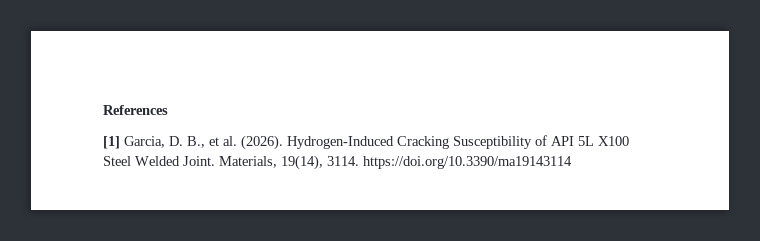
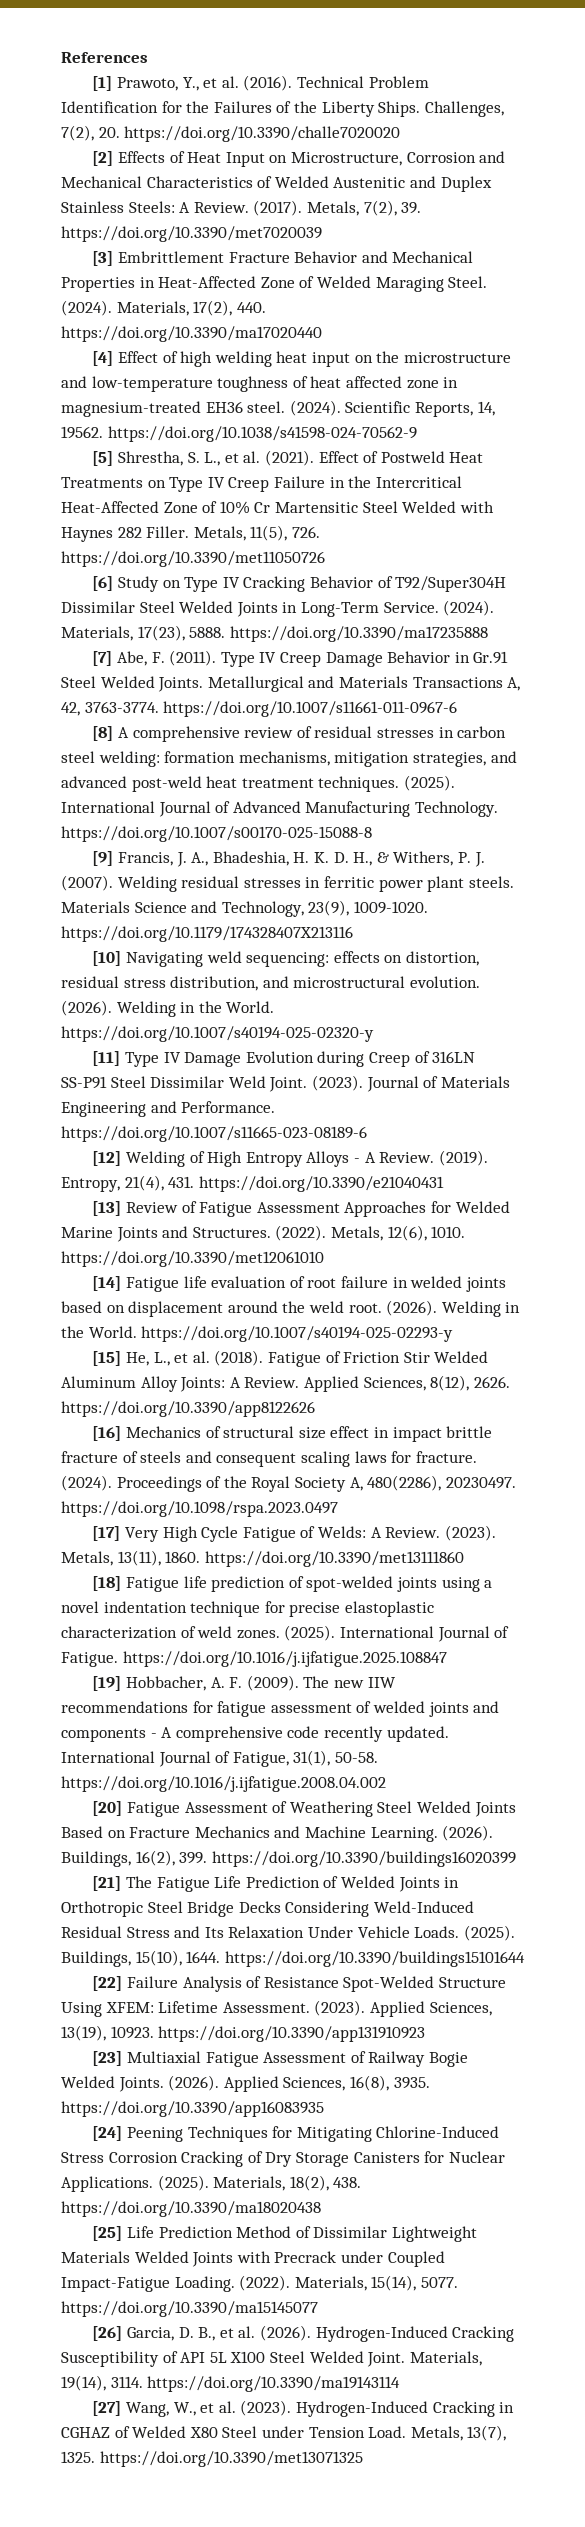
(120, 142) none -> [117,75,429,91] [61,101,504,117] [61,125,401,142] [92,151,506,167] [61,176,492,192] [61,200,422,216] [61,226,322,242] [92,251,474,266] [61,276,488,292] [61,300,266,316] [61,326,322,342] [92,351,511,367] [61,376,459,392] [61,400,495,417] [61,426,417,442] [92,450,484,466] [61,476,462,492] [61,501,494,515] [61,525,320,542] [61,551,325,567] [92,576,507,592] [61,600,495,617] [61,625,488,642] [92,650,509,667] [61,676,521,692] [61,701,458,717] [92,726,507,742] [61,751,517,767] [61,775,455,792] [61,801,498,817] [61,826,372,842] [92,851,485,867] [61,875,514,892] [61,900,428,917] [61,926,353,942] [92,951,480,967] [61,976,480,991] [61,1000,275,1017] [61,1026,374,1042] [92,1051,476,1067] [61,1075,510,1092] [61,1101,276,1117] [61,1126,367,1142] [92,1150,488,1167] [61,1175,444,1192] [92,1201,510,1217] [61,1225,466,1242] [61,1251,324,1267] [92,1276,506,1292] [61,1300,521,1317] [61,1326,454,1342] [92,1350,489,1367] [61,1375,510,1392] [61,1401,315,1417] [92,1426,493,1442] [61,1451,477,1467] [61,1475,516,1492] [61,1501,338,1517] [92,1525,496,1542] [61,1550,464,1567] [92,1576,493,1592] [61,1601,434,1617] [61,1625,510,1642] [61,1651,447,1667] [92,1675,396,1691] [61,1701,500,1717] [61,1726,449,1742] [61,1750,378,1767] [61,1776,386,1792] [92,1801,516,1817] [61,1825,494,1842] [61,1850,516,1867] [92,1876,460,1892] [61,1901,474,1917] [61,1925,515,1941] [61,1950,525,1967] [92,1976,507,1992] [61,2000,492,2017] [61,2025,426,2042] [92,2051,469,2067] [61,2075,430,2092] [61,2101,324,2117] [92,2126,500,2142] [61,2151,505,2167] [61,2175,362,2192] [61,2201,321,2217] [92,2226,478,2242] [61,2251,445,2267] [61,2275,458,2292] [61,2301,318,2317] [92,2326,123,2341] Prawoto, Y., et al. (2016). Technical Problem Identification for the Failures of the Liberty Ships. Challenges, 7(2), 20. https://doi.org/10.3390/challe7020020 // [2] Effects of Heat Input on Microstructure, Corrosion and Mechanical Characteristics of Welded Austenitic and Duplex Stainless Steels: A Review. (2017). Metals, 7(2), 39. https://doi.org/10.3390/met7020039 // [3] Embrittlement Fracture Behavior and Mechanical Properties in Heat-Affected Zone of Welded Maraging Steel. (2024). Materials, 17(2), 440. https://doi.org/10.3390/ma17020440 // [4] Effect of high welding heat input on the microstructure and low-temperature toughness of heat affected zone in magnesium-treated EH36 steel. (2024). Scientific Reports, 14, 19562. https://doi.org/10.1038/s41598-024-70562-9 // [5] Shrestha, S. L., et al. (2021). Effect of Postweld Heat Treatments on Type IV Creep Failure in the Intercritical Heat-Affected Zone of 10% Cr Martensitic Steel Welded with Haynes 282 Filler. Metals, 11(5), 726. https://doi.org/10.3390/met11050726 // [6] Study on Type IV Cracking Behavior of T92/Super304H Dissimilar Steel Welded Joints in Long-Term Service. (2024). Materials, 17(23), 5888. https://doi.org/10.3390/ma17235888 // [7] Abe, F. (2011). Type IV Creep Damage Behavior in Gr.91 Steel Welded Joints. Metallurgical and Materials Transactions A, 42, 3763-3774. https://doi.org/10.1007/s11661-011-0967-6 // [8] A comprehensive review of residual stresses in carbon steel welding: formation mechanisms, mitigation strategies, and advanced post-weld heat treatment techniques. (2025). International Journal of Advanced Manufacturing Technology. https://doi.org/10.1007/s00170-025-15088-8 // [9] Francis, J. A., Bhadeshia, H. K. D. H., & Withers, P. J. (2007). Welding residual stresses in ferritic power plant steels. Materials Science and Technology, 23(9), 1009-1020. https://doi.org/10.1179/174328407X213116 // [10] Navigating weld sequencing: effects on distortion, residual stress distribution, and microstructural evolution. (2026). Welding in the World. https://doi.org/10.1007/s40194-025-02320-y // [11] Type IV Damage Evolution during Creep of 316LN SS-P91 Steel Dissimilar Weld Joint. (2023). Journal of Materials Engineering and Performance. https://doi.org/10.1007/s11665-023-08189-6 // [12] Welding of High Entropy Alloys - A Review. (2019). Entropy, 21(4), 431. https://doi.org/10.3390/e21040431 // [13] Review of Fatigue Assessment Approaches for Welded Marine Joints and Structures. (2022). Metals, 12(6), 1010. https://doi.org/10.3390/met12061010 // [14] Fatigue life evaluation of root failure in welded joints based on displacement around the weld root. (2026). Welding in the World. https://doi.org/10.1007/s40194-025-02293-y // [15] He, L., et al. (2018). Fatigue of Friction Stir Welded Aluminum Alloy Joints: A Review. Applied Sciences, 8(12), 2626. https://doi.org/10.3390/app8122626 // [16] Mechanics of structural size effect in impact brittle fracture of steels and consequent scaling laws for fracture. (2024). Proceedings of the Royal Society A, 480(2286), 20230497. https://doi.org/10.1098/rspa.2023.0497 // [17] Very High Cycle Fatigue of Welds: A Review. (2023). Metals, 13(11), 1860. https://doi.org/10.3390/met13111860 // [18] Fatigue life prediction of spot-welded joints using a novel indentation technique for precise elastoplastic characterization of weld zones. (2025). International Journal of Fatigue. https://doi.org/10.1016/j.ijfatigue.2025.108847 // [19] Hobbacher, A. F. (2009). The new IIW recommendations for fatigue assessment of welded joints and components - A comprehensive code recently updated. International Journal of Fatigue, 31(1), 50-58. https://doi.org/10.1016/j.ijfatigue.2008.04.002 // [20] Fatigue Assessment of Weathering Steel Welded Joints Based on Fracture Mechanics and Machine Learning. (2026). Buildings, 16(2), 399. https://doi.org/10.3390/buildings16020399 // [21] The Fatigue Life Prediction of Welded Joints in Orthotropic Steel Bridge Decks Considering Weld-Induced Residual Stress and Its Relaxation Under Vehicle Loads. (2025). Buildings, 15(10), 1644. https://doi.org/10.3390/buildings15101644 // [22] Failure Analysis of Resistance Spot-Welded Structure Using XFEM: Lifetime Assessment. (2023). Applied Sciences, 13(19), 10923. https://doi.org/10.3390/app131910923 // [23] Multiaxial Fatigue Assessment of Railway Bogie Welded Joints. (2026). Applied Sciences, 16(8), 3935. https://doi.org/10.3390/app16083935 // [24] Peening Techniques for Mitigating Chlorine-Induced Stress Corrosion Cracking of Dry Storage Canisters for Nuclear Applications. (2025). Materials, 18(2), 438. https://doi.org/10.3390/ma18020438 // [25] Life Prediction Method of Dissimilar Lightweight Materials Welded Joints with Precrack under Coupled Impact-Fatigue Loading. (2022). Materials, 15(14), 5077. https://doi.org/10.3390/ma15145077 // [26]
(572, 162) none -> [92,2400,515,2417] [61,2425,507,2441] [61,2451,363,2467] // [27] Wang, W., et al. (2023). Hydrogen-Induced Cracking in CGHAZ of Welded X80 Steel under Tension Load. Metals, 13(7), 1325. https://doi.org/10.3390/met13071325

